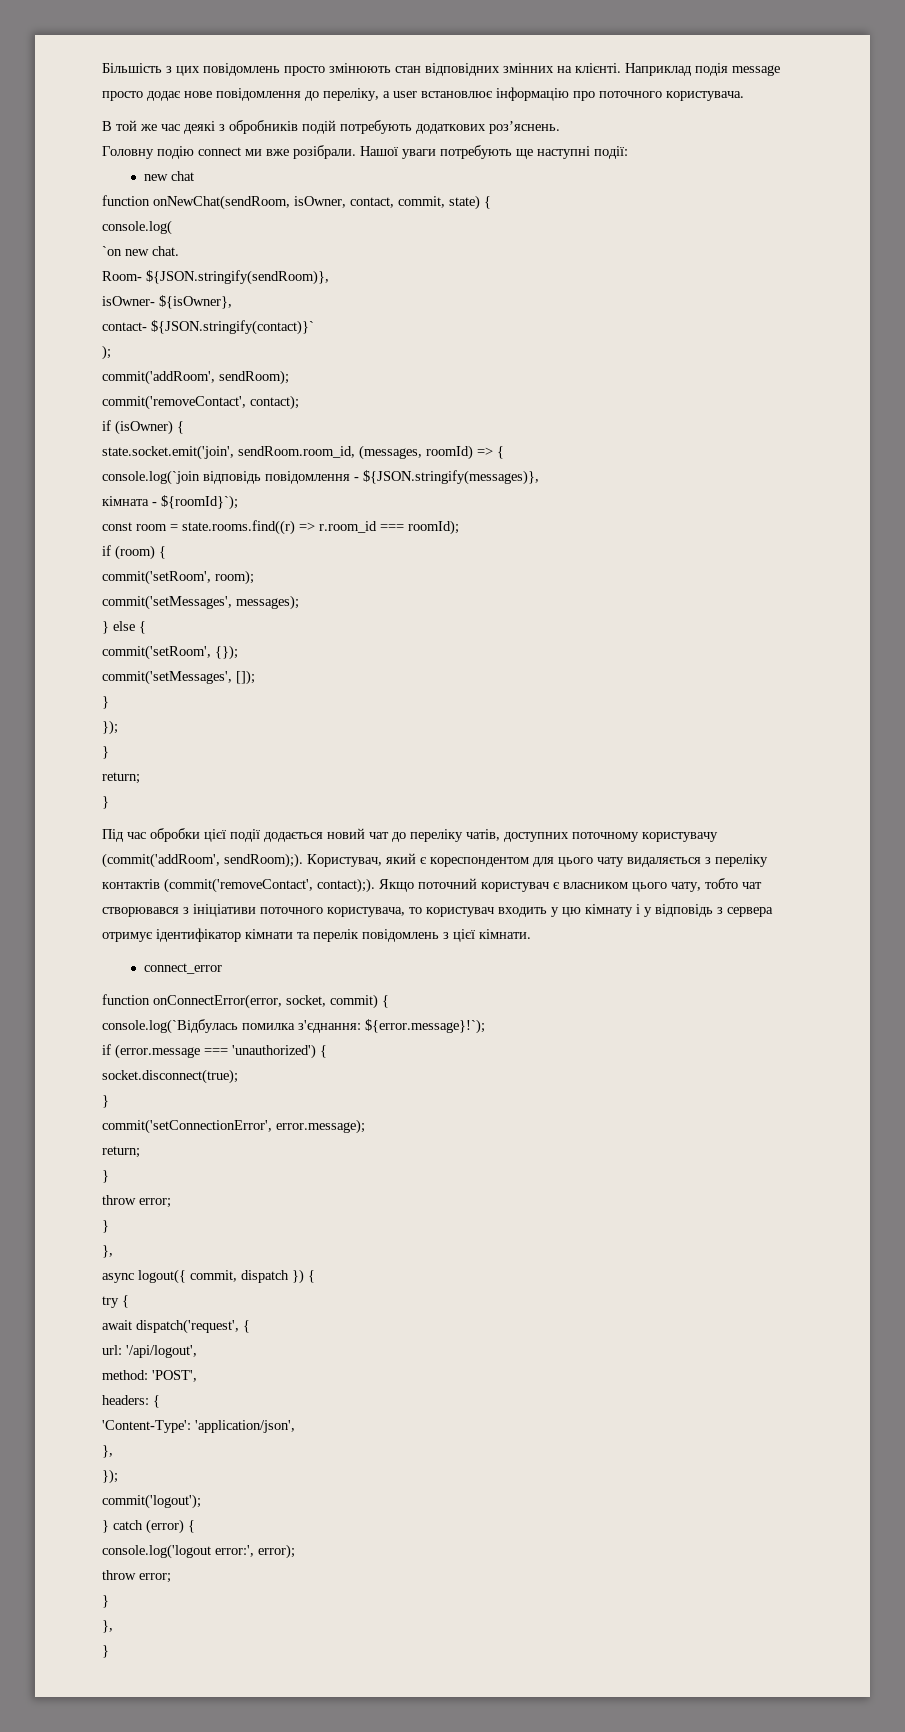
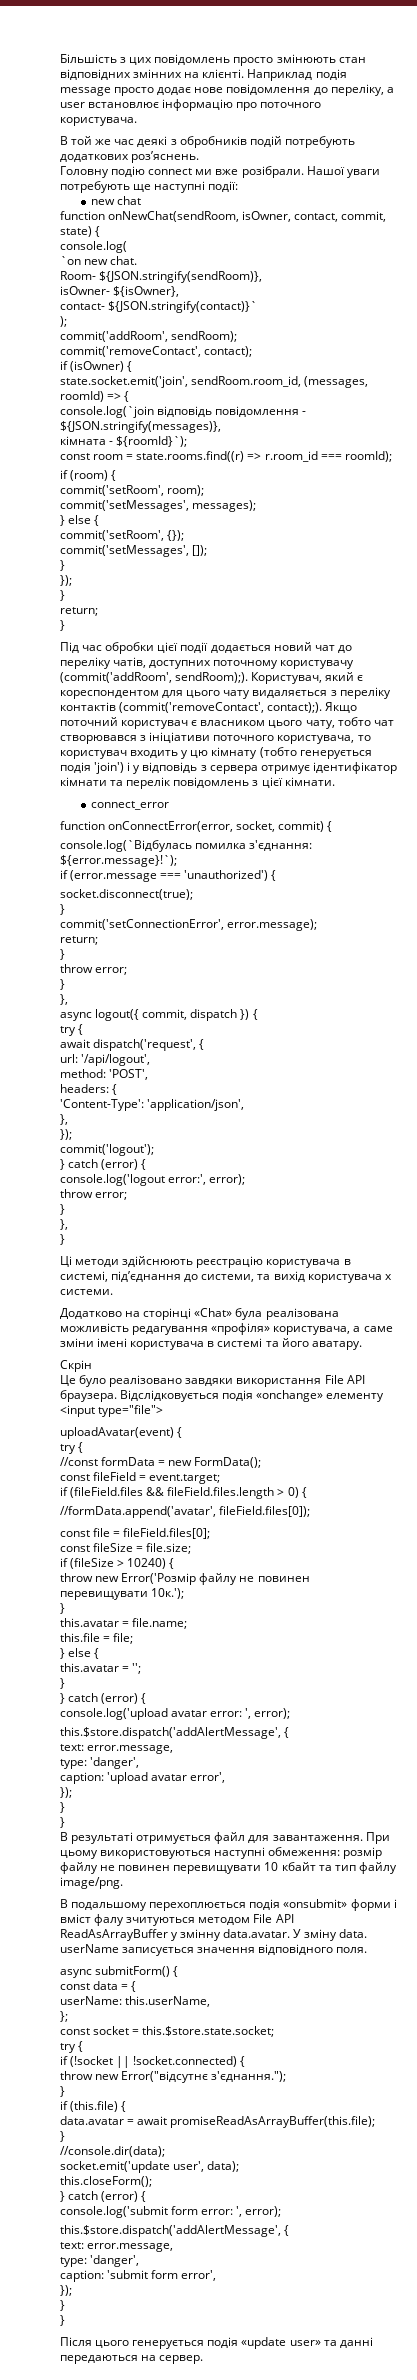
(633, 910) none -> [259,747,372,759] [60,762,125,774] (тобто генерується подія 'join')
(109, 1651) none -> [60,1256,351,1268] [60,1271,392,1283] [60,1289,113,1295] [60,1308,339,1320] [60,1323,393,1335] [60,1338,362,1350] [60,1360,92,1372] [60,1375,365,1387] [60,1390,385,1402] [60,1405,164,1417] [60,1427,183,1439] [60,1442,84,1454] [60,1457,262,1468] [60,1472,221,1484] [60,1487,307,1499] [60,1506,311,1518] [60,1528,211,1539] [60,1543,192,1554] [60,1558,175,1569] [60,1573,310,1585] [60,1588,185,1600] [60,1603,65,1614] [60,1618,188,1629] [60,1633,134,1644] [60,1648,100,1659] [60,1663,142,1674] [60,1678,65,1689] [60,1693,147,1704] [60,1708,291,1720] [60,1727,290,1739] [60,1744,174,1754] [60,1757,140,1769] [60,1772,226,1784] [60,1787,72,1798] [60,1802,65,1813] [60,1817,65,1828] [60,1832,390,1844] [60,1847,383,1859] [60,1862,397,1874] [60,1877,123,1889] [60,1899,397,1911] [60,1914,294,1926] [60,1929,367,1941] [60,1944,368,1956] [60,1966,179,1978] [60,1981,137,1992] [60,1996,211,2007] [60,2011,68,2022] [60,2026,275,2037] [60,2041,84,2053] [60,2056,246,2068] [60,2071,287,2083] [60,2086,65,2097] [60,2101,127,2112] [60,2116,376,2128] [60,2131,65,2142] [60,2146,165,2157] [60,2161,240,2173] [60,2176,152,2187] [60,2191,147,2202] [60,2206,282,2218] [60,2225,290,2237] [60,2242,174,2252] [60,2255,140,2267] [60,2270,217,2282] [60,2285,72,2296] [60,2300,65,2311] [60,2315,65,2326] [60,2337,373,2349] [60,2355,204,2364] // Ці методи здійснюють реєстрацію користувача в системі, під’єднання до системи, та вихід користувача х системи. // Додатково на сторінці «Chat» була реалізована можливість редагування «профіля» користувача, а саме зміни імені користувача в системі та його аватару. // Скрін // Це було реалізовано завдяки використання File API браузера. Відслідковується подія «onchange» елементу <input type="file"> // uploadAvatar(event) { // try { // //const formData = new FormData(); // const fileField = event.target; // if (fileField.files && fileField.files.length > 0) { // //formData.append('avatar', fileField.files[0]); // const file = fileField.files[0]; // const fileSize = file.size; // if (fileSize > 10240) { // throw new Error('Розмір файлу не повинен перевищувати 10к.'); // } // this.avatar = file.name; // this.file = file; // } else { // this.avatar = ''; // } // } catch (error) { // console.log('upload avatar error: ', error); // this.$store.dispatch('addAlertMessage', { // text: error.message, // type: 'danger', // caption: 'upload avatar error', // }); // } // } // В результаті отримується файл для завантаження. При цьому використовуються наступні обмеження: розмір файлу не повинен перевищувати 10 кбайт та тип файлу image/png. // В подальшому перехоплюється подія «onsubmit» форми і вміст фалу зчитуються методом File API ReadAsArrayBuffer у змінну data.avatar. У зміну data. userName записується значення відповідного поля. // async submitForm() { // const data = { // userName: this.userName, // }; // const socket = this.$store.state.socket; // try { // if (!socket || !socket.connected) { // throw new Error("відсутнє з'єднання."); // } // if (this.file) { // data.avatar = await promiseReadAsArrayBuffer(this.file); // } // //console.dir(data); // socket.emit('update user', data); // this.closeForm(); // } catch (error) { // console.log('submit form error: ', error); // this.$store.dispatch('addAlertMessage', { // text: error.message, // type: 'danger', // caption: 'submit form error', // }); // } // } // Після цього генерується подія «update user» та данні передаються на сервер.

